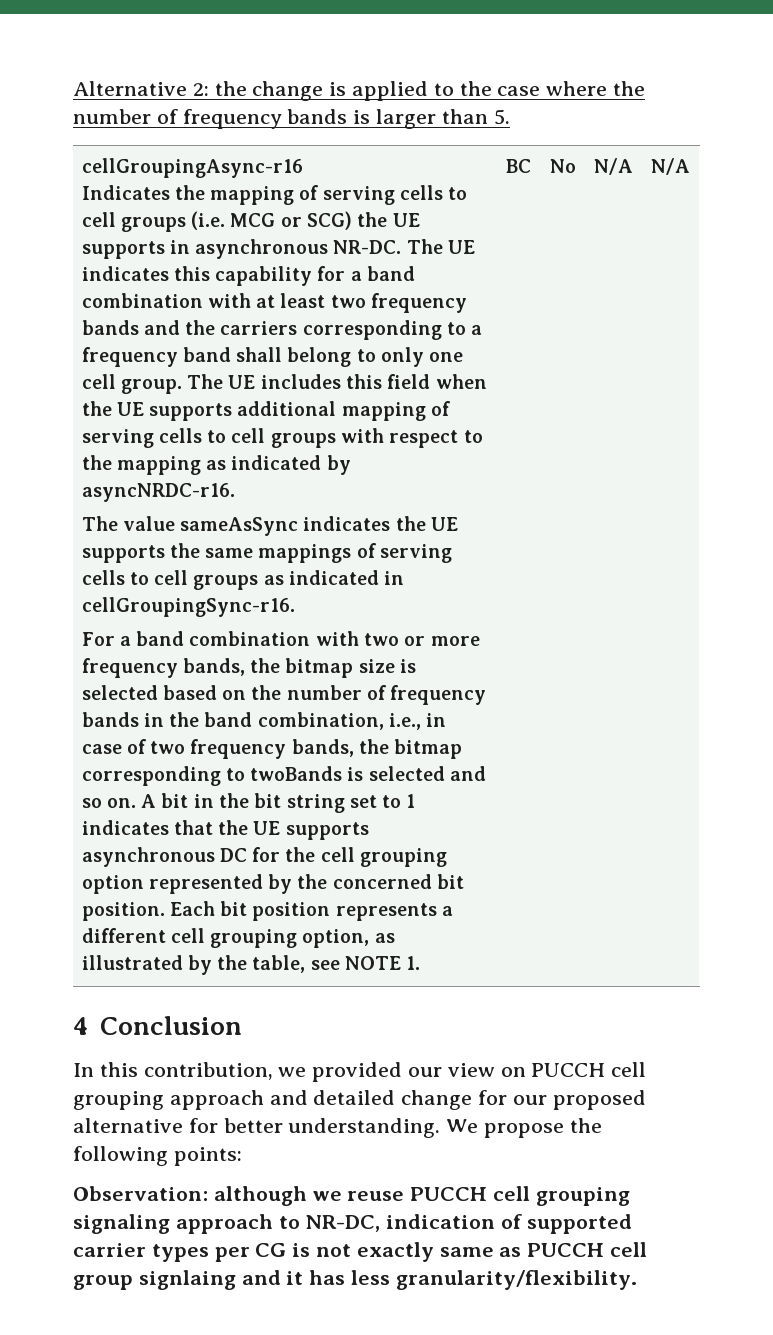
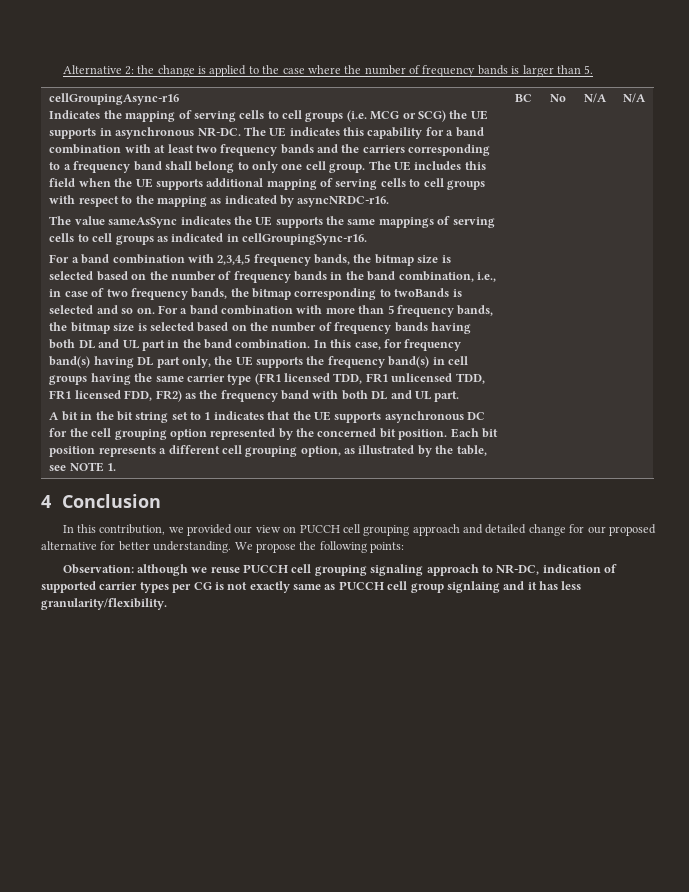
[363,633,480,646] two or more -> [217,254,251,265] 2,3,4,5
(136, 803) none -> [157,305,494,317] [49,322,471,334] [49,339,462,351] [49,356,468,368] [49,373,485,385] [49,390,460,402] For a band combination with more than 5 frequency bands, the bitmap size is selected based on the number of frequency bands having both DL and UL part in the band combination. In this case, for frequency band(s) having DL part only, the UE supports the frequency band(s) in cell groups having the same carrier type (FR1 licensed TDD, FR1 unlicensed TDD, FR1 licensed FDD, FR2) as the frequency band with both DL and UL part. //

